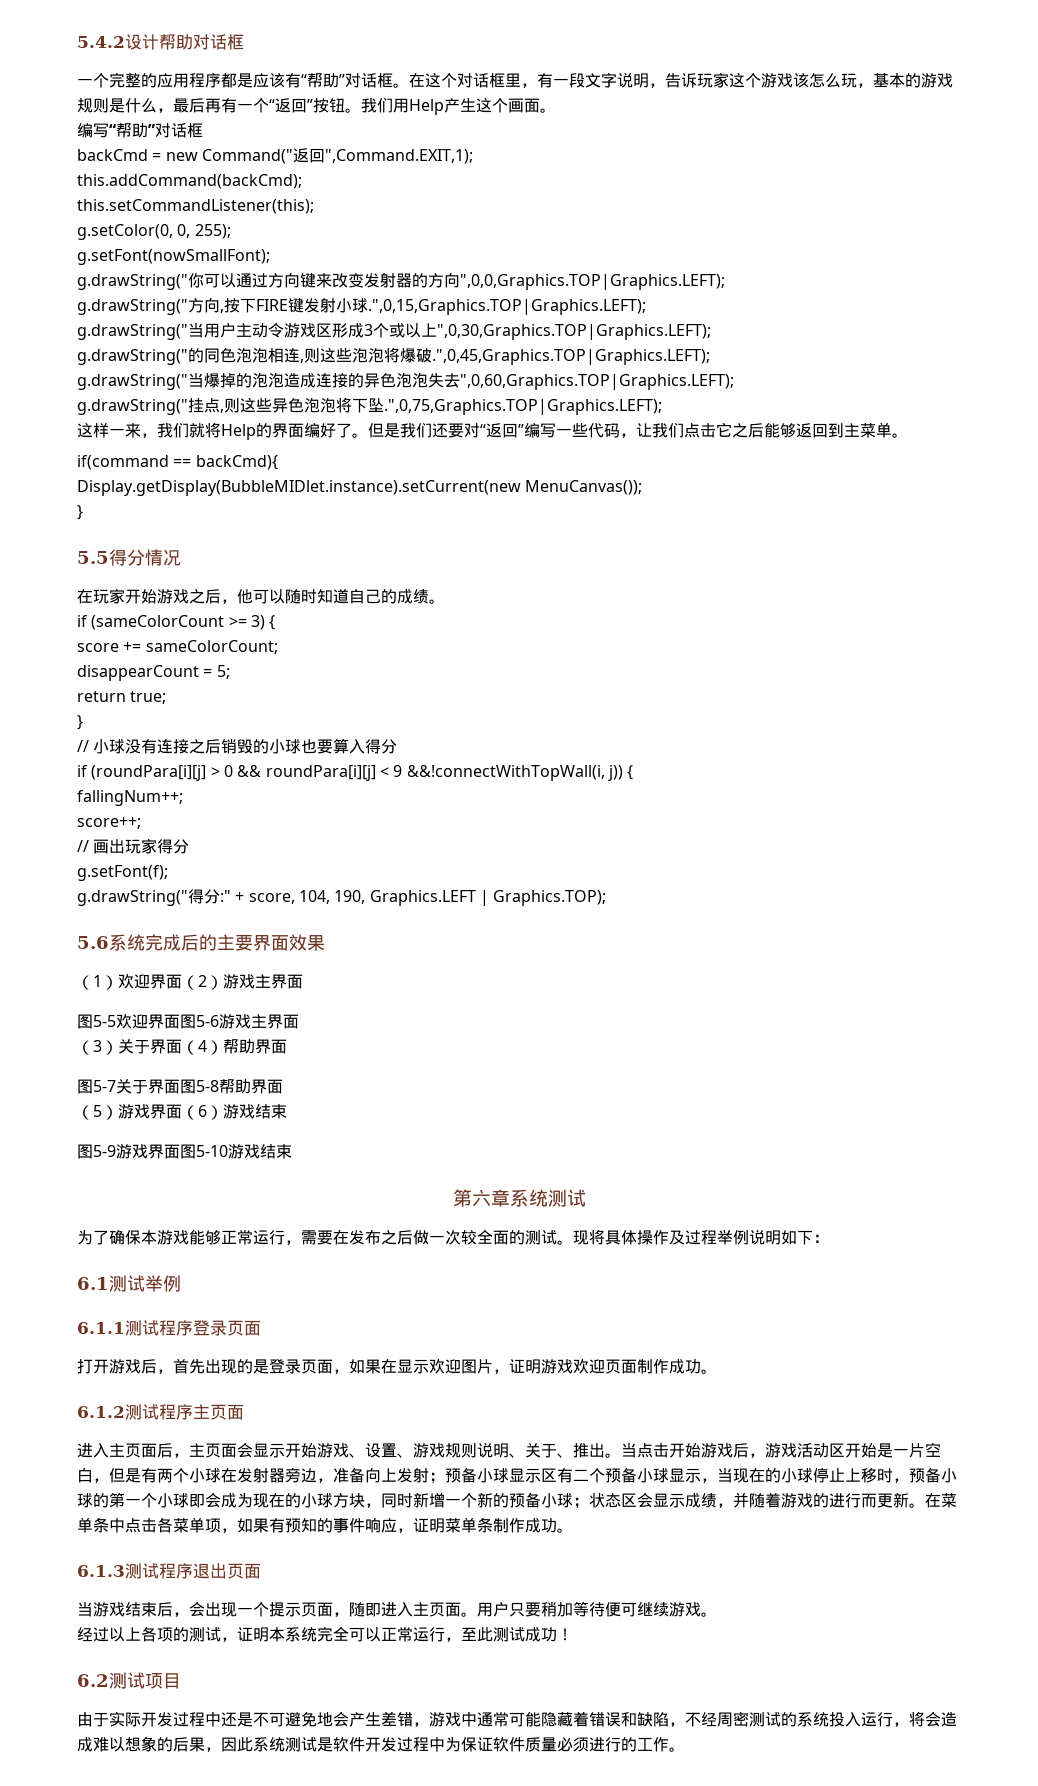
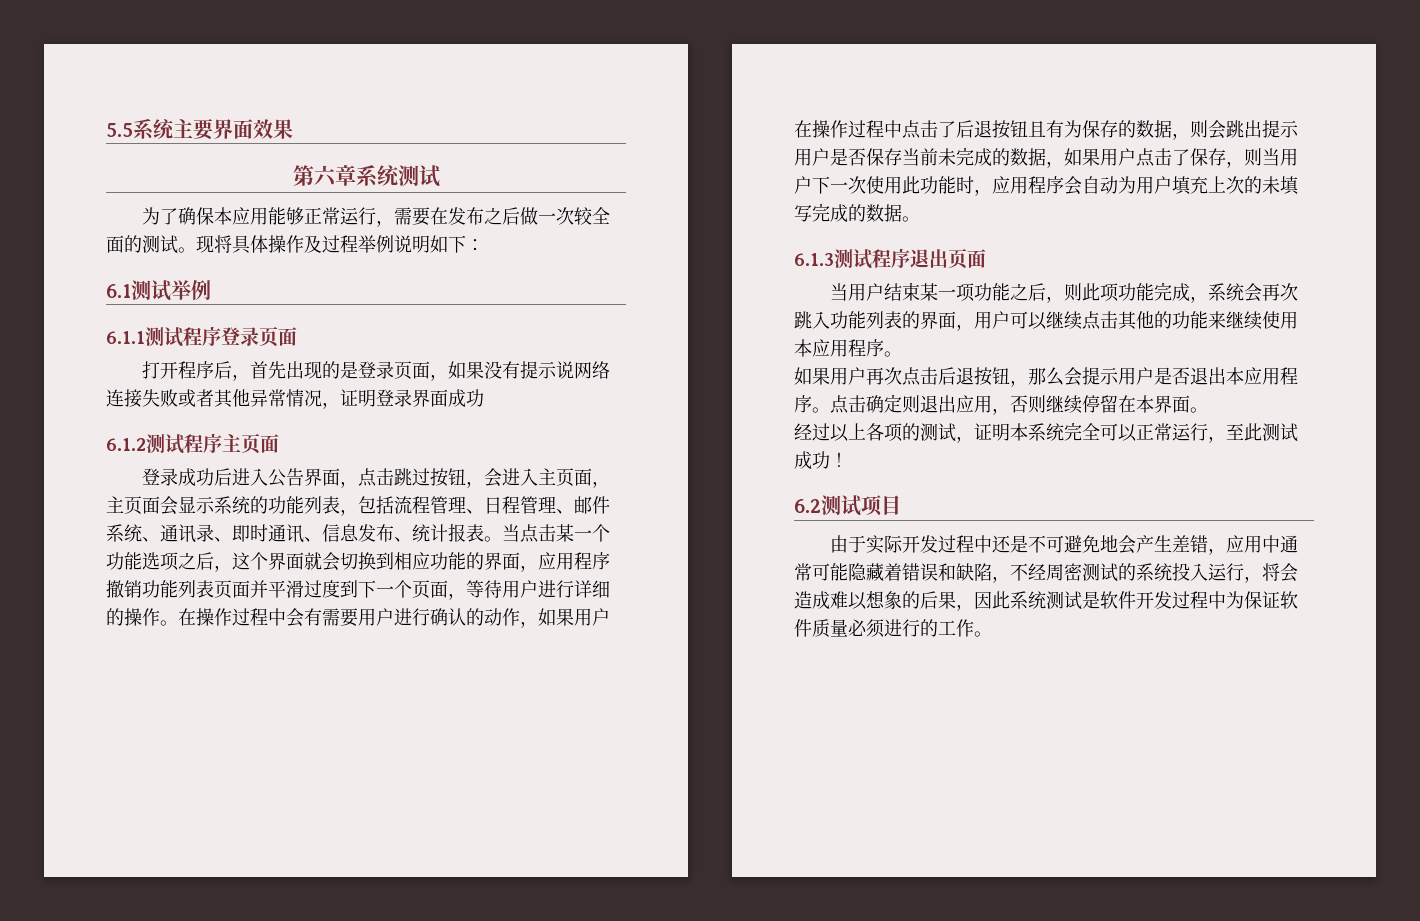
[77,34,244,50] [77,72,953,88] [77,98,556,115] [77,123,203,138] [77,148,473,164] [77,174,302,189] [77,199,314,214] [77,224,231,240] [77,249,270,265] [77,273,725,290] [77,298,646,315] [77,323,711,340] [77,347,710,365] [77,373,734,390] [77,397,662,415] [77,422,908,440] [77,455,278,470] [77,480,643,496] [77,505,83,520] [77,549,181,566] [77,588,445,604] [77,615,276,630] [77,640,278,654] [77,665,230,681] [77,691,167,704] [77,715,83,730] [77,738,398,754] [77,765,634,781] [77,790,183,806] [77,817,141,829] [77,838,190,854] [77,865,168,881] [77,889,607,906] [77,934,325,951] [77,973,303,990] [77,1013,299,1029] [77,1039,287,1055] [77,1079,283,1094] [77,1104,287,1120] [77,1144,292,1159] 5.4.2设计帮助对话框 // 一个完整的应用程序都是应该有“帮助”对话框。在这个对话框里，有一段文字说明，告诉玩家这个游戏该怎么玩，基本的游戏规则是什么，最后再有一个“返回”按钮。我们用Help产生这个画面。 // 编写“帮助”对话框 // backCmd = new Command("返回",Command.EXIT,1); // this.addCommand(backCmd); // this.setCommandListener(this); // g.setColor(0, 0, 255); // g.setFont(nowSmallFont); // g.drawString("你可以通过方向键来改变发射器的方向",0,0,Graphics.TOP|Graphics.LEFT); // g.drawString("方向,按下FIRE键发射小球.",0,15,Graphics.TOP|Graphics.LEFT); // g.drawString("当用户主动令游戏区形成3个或以上",0,30,Graphics.TOP|Graphics.LEFT); // g.drawString("的同色泡泡相连,则这些泡泡将爆破.",0,45,Graphics.TOP|Graphics.LEFT); // g.drawString("当爆掉的泡泡造成连接的异色泡泡失去",0,60,Graphics.TOP|Graphics.LEFT); // g.drawString("挂点,则这些异色泡泡将下坠.",0,75,Graphics.TOP|Graphics.LEFT); // 这样一来，我们就将Help的界面编好了。但是我们还要对“返回”编写一些代码，让我们点击它之后能够返回到主菜单。 // if(command == backCmd){ // Display.getDisplay(BubbleMIDlet.instance).setCurrent(new MenuCanvas()); // } // 5.5得分情况 // 在玩家开始游戏之后，他可以随时知道自己的成绩。 // if (sameColorCount >= 3) { // score += sameColorCount; // disappearCount = 5; // return true; // } // // 小球没有连接之后销毁的小球也要算入得分 // if (roundPara[i][j] > 0 && roundPara[i][j] < 9 &&!connectWithTopWall(i, j)) { // fallingNum++; // score++; // // 画出玩家得分 // g.setFont(f); // g.drawString("得分:" + score, 104, 190, Graphics.LEFT | Graphics.TOP); // 5.6系统完成后的主要界面效果 // （1）欢迎界面（2）游戏主界面 // 图5-5欢迎界面图5-6游戏主界面 // （3）关于界面（4）帮助界面 // 图5-7关于界面图5-8帮助界面 // （5）游戏界面（6）游戏结束 // 图5-9游戏界面图5-10游戏结束 -> [106,118,293,140] 5.5系统主要界面效果
[157,1230,189,1245] 游戏 -> [231,207,268,225] 应用
[109,1359,141,1374] 游戏 -> [177,361,214,379] 程序
[381,1358,717,1374] 在显示欢迎图片，证明游戏欢迎页面制作成功。 -> [483,361,610,379] [106,389,484,409] 没有提示说网络连接失败或者其他异常情况，证明登录界面成功
[77,1443,173,1458] 进入主页面后 -> [141,468,592,488] 登录成功后进入公告界面，点击跳过按钮，会进入主页面
[285,1442,941,1458] [77,1467,957,1484] [77,1492,957,1509] [77,1517,557,1533] 开始游戏、设置、游戏规则说明、关于、推出。当点击开始游戏后，游戏活动区开始是一片空白，但是有两个小球在发射器旁边，准备向上发射；预备小球显示区有二个预备小球显示，当现在的小球停止上移时，预备小球的第一个小球即会成为现在的小球方块，同时新增一个新的预备小球；状态区会显示成绩，并随着游戏的进行而更新。在菜单条中点击各菜单项，如果有预知的事件响应，证明菜单条制作成功 -> [214,496,610,516] [106,523,610,543] [106,552,610,572] [106,580,610,600] [106,608,610,628] [794,120,1299,140] [794,147,1298,168] [794,176,1300,196] [794,203,902,222] 系统的功能列表，包括流程管理、日程管理、邮件系统、通讯录、即时通讯、信息发布、统计报表。当点击某一个功能选项之后，这个界面就会切换到相应功能的界面，应用程序撤销功能列表页面并平滑过度到下一个页面，等待用户进行详细的操作。在操作过程中会有需要用户进行确认的动作，如果用户在操作过程中点击了后退按钮且有为保存的数据，则会跳出提示用户是否保存当前未完成的数据，如果用户点击了保存，则当用户下一次使用此功能时，应用程序会自动为用户填充上次的未填写完成的数据
[93,1601,701,1617] 游戏结束后，会出现一个提示页面，随即进入主页面。用户只要稍加等待便可继续游戏 -> [847,282,1298,303] [794,311,1298,331] [794,339,902,357] [794,367,1298,387] [794,394,1190,415] 用户结束某一项功能之后，则此项功能完成，系统会再次跳入功能列表的界面，用户可以继续点击其他的功能来继续使用本应用程序。 // 如果用户再次点击后退按钮，那么会提示用户是否退出本应用程序。点击确定则退出应用，否则继续停留在本界面
[429,1712,461,1727] 游戏 -> [1225,535,1262,553] 应用

